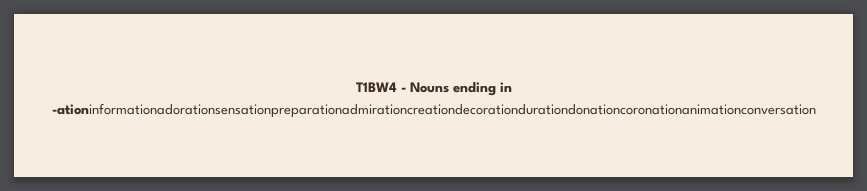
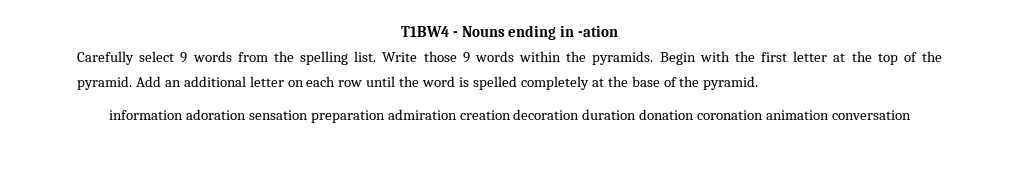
[51,103,816,118] -ationinformationadorationsensationpreparationadmirationcreationdecorationdurationdonationcoronationanimationconversation -> [578,25,619,37] [77,51,942,65] [77,76,759,90] [108,109,912,123] -ation // Carefully select 9 words from the spelling list. Write those 9 words within the pyramids. Begin with the first letter at the top of the pyramid. Add an additional letter on each row until the word is spelled completely at the base of the pyramid. // information adoration sensation preparation admiration creation decoration duration donation coronation animation conversation

